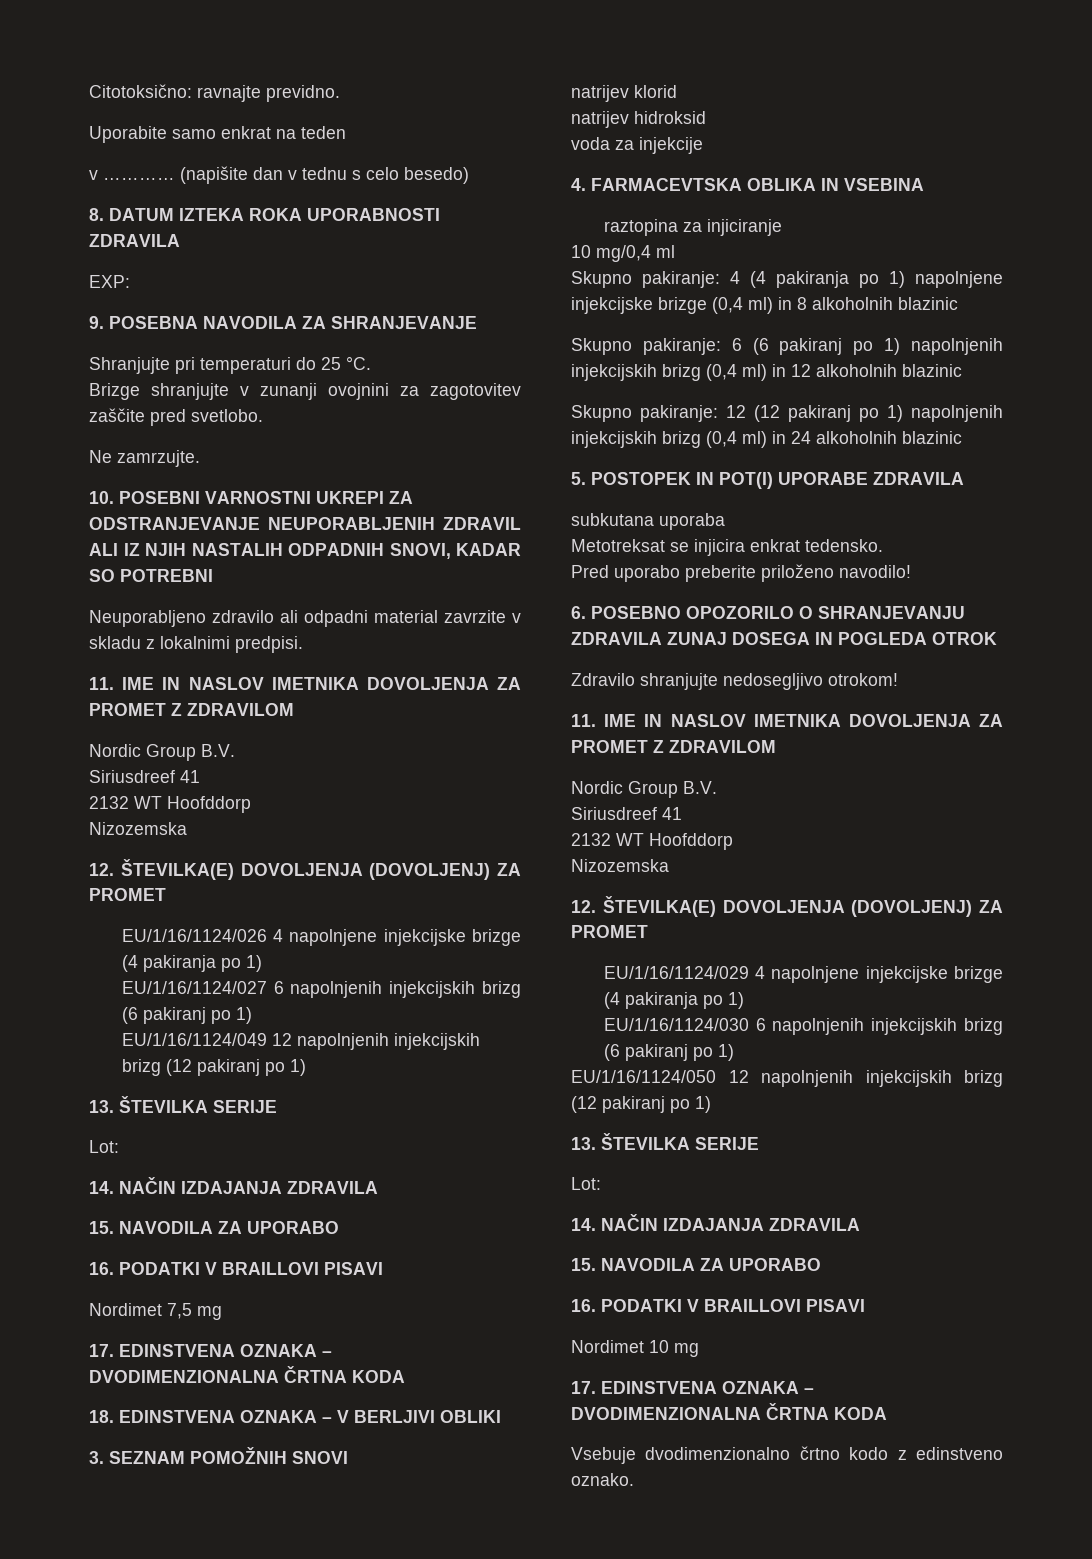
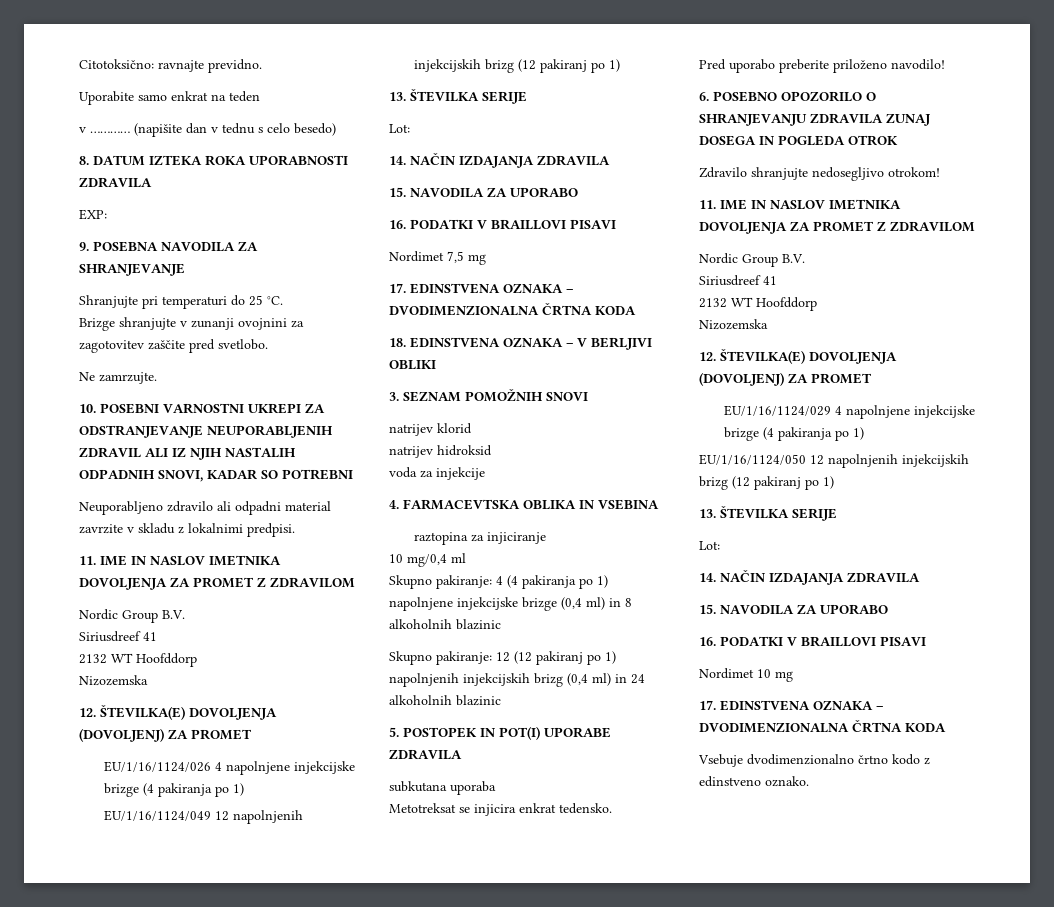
[121,981,521,998] [121,1007,252,1024] // EU/1/16/1124/027 6 napolnjenih injekcijskih brizg (6 pakiranj po 1) -> (244, 789) none
[571,338,1003,355] [571,364,962,381] // Skupno pakiranje: 6 (6 pakiranj po 1) napolnjenih injekcijskih brizg (0,4 ml) in 12 alkoholnih blazinic -> (501, 624) none
[603,1018,1003,1035] [603,1044,734,1061] // EU/1/16/1124/030 6 napolnjenih injekcijskih brizg (6 pakiranj po 1) -> (864, 433) none

